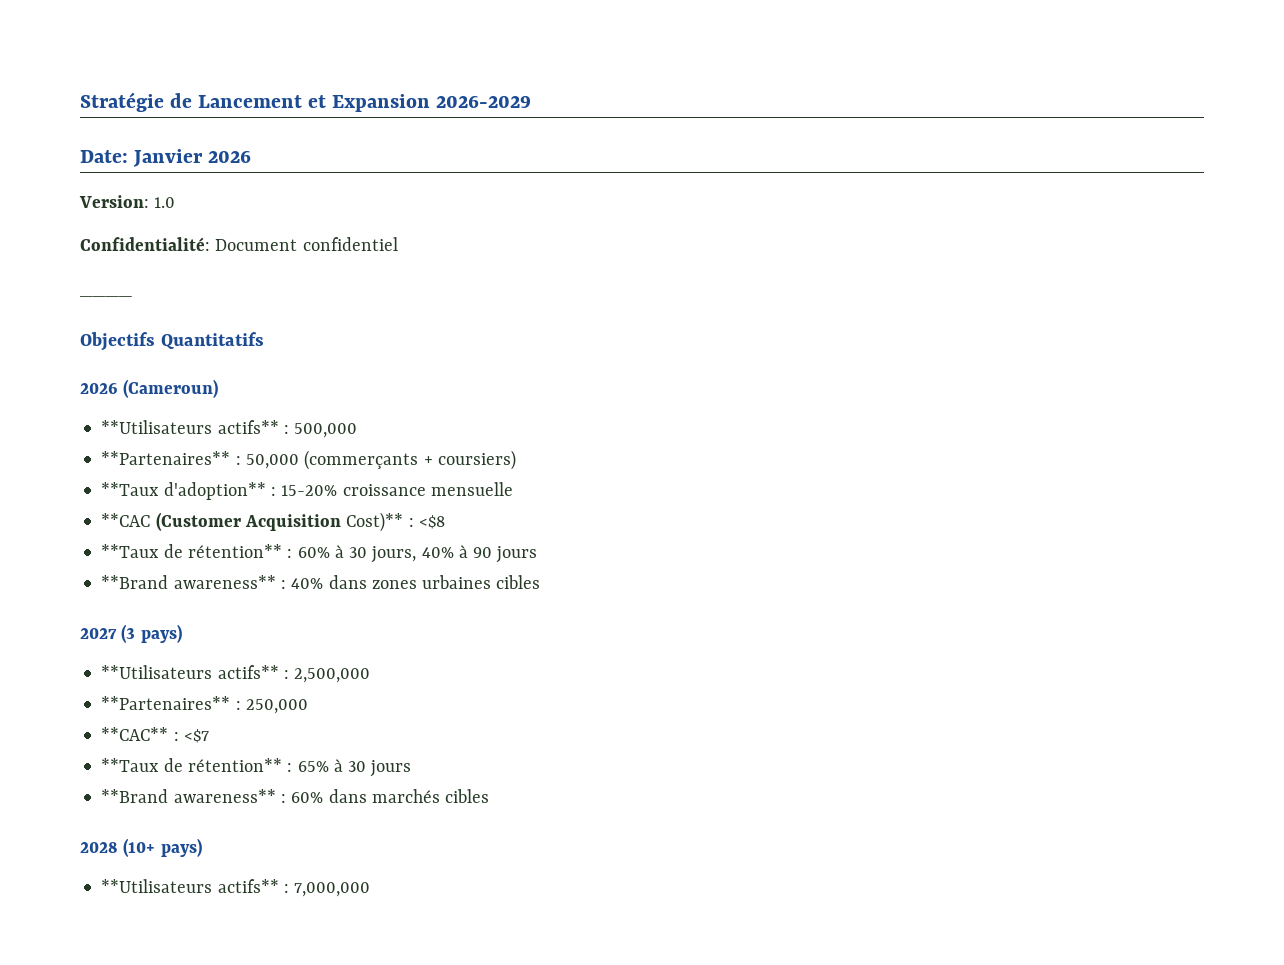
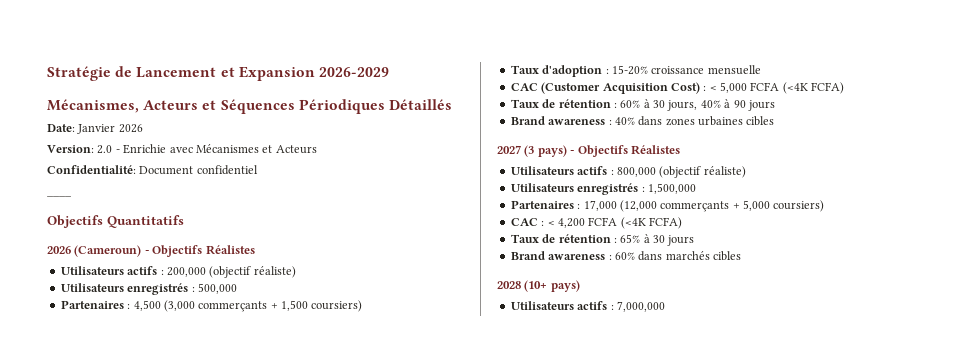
[80,149,252,167] [79,195,176,208] Date: Janvier 2026 // Version: 1.0 -> [47,99,452,114] [47,124,143,134] [47,144,317,154] Mécanismes, Acteurs et Séquences Périodiques Détaillés // Date: Janvier 2026 // Version: 2.0 - Enrichie avec Mécanismes et Acteurs
[101,420,358,438] [101,450,516,470] [101,482,266,500] // **Utilisateurs actifs** : 500,000 // **Partenaires** : 50,000 (commerçants + coursiers) // **Taux d'adoption** -> [144,245,255,257] [60,266,296,278] [60,283,237,295] [60,300,363,312] [510,65,603,77] - Objectifs Réalistes // Utilisateurs actifs : 200,000 (objectif réaliste) // Utilisateurs enregistrés : 500,000 // Partenaires : 4,500 (3,000 commerçants + 1,500 coursiers) // Taux d'adoption
[101,513,151,527] **CAC -> [510,83,538,91] CAC
[346,512,445,532] [101,544,282,558] Cost)** : <$8 // **Taux de rétention** -> [670,82,845,94] [510,99,611,108] Cost) : < 5,000 FCFA (<4K FCFA) // Taux de rétention
[101,575,276,589] **Brand awareness** -> [510,116,606,125] Brand awareness
[101,665,371,683] [101,696,308,714] [101,727,209,743] [101,758,282,772] // **Utilisateurs actifs** : 2,500,000 // **Partenaires** : 250,000 // **CAC** : <$7 // **Taux de rétention** -> [570,145,680,157] [510,166,746,178] [510,183,696,195] [510,200,825,212] [510,217,682,229] [510,234,611,243] - Objectifs Réalistes // Utilisateurs actifs : 800,000 (objectif réaliste) // Utilisateurs enregistrés : 1,500,000 // Partenaires : 17,000 (12,000 commerçants + 5,000 coursiers) // CAC : < 4,200 FCFA (<4K FCFA) // Taux de rétention
[101,789,276,803] **Brand awareness** -> [510,251,606,260] Brand awareness
[101,879,279,893] **Utilisateurs actifs** -> [510,301,608,310] Utilisateurs actifs

